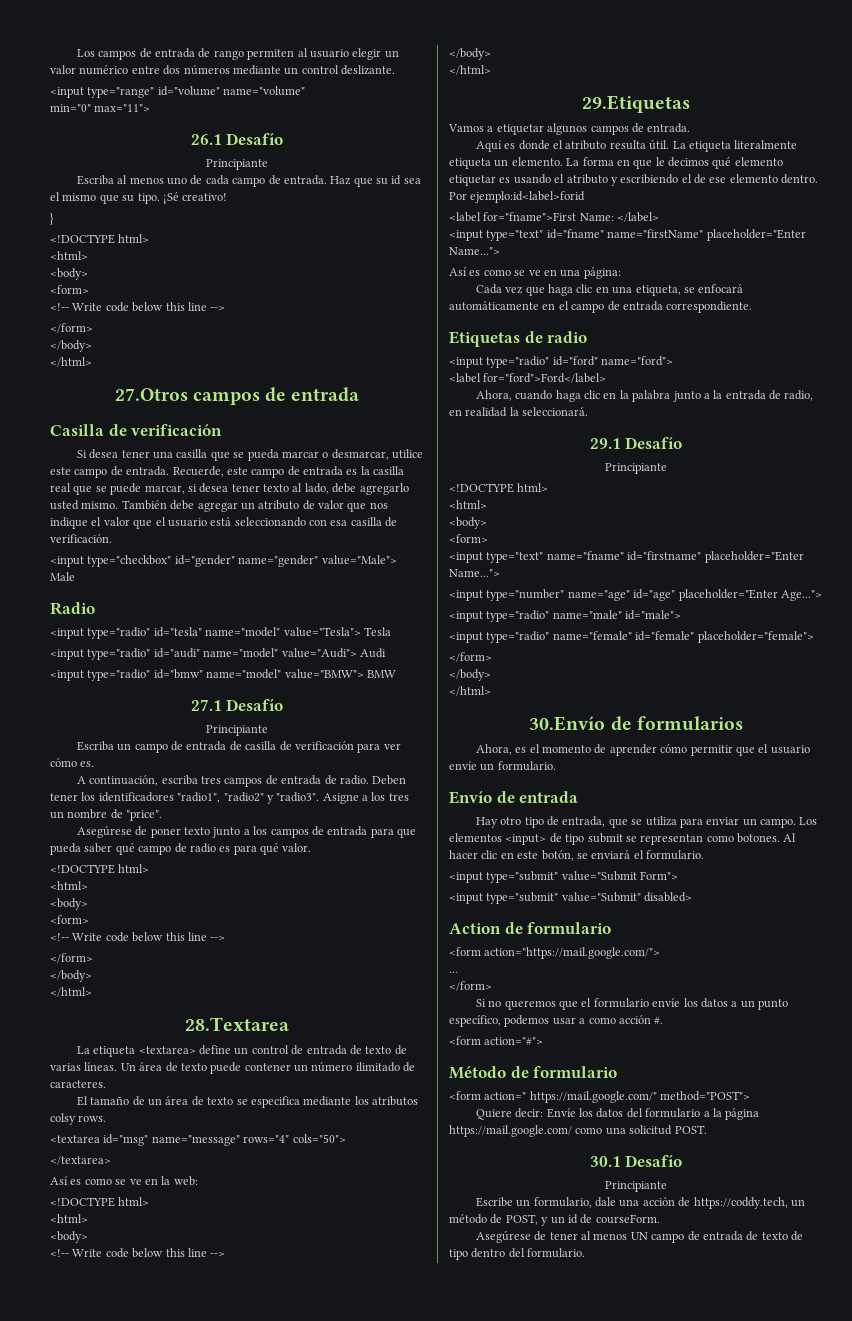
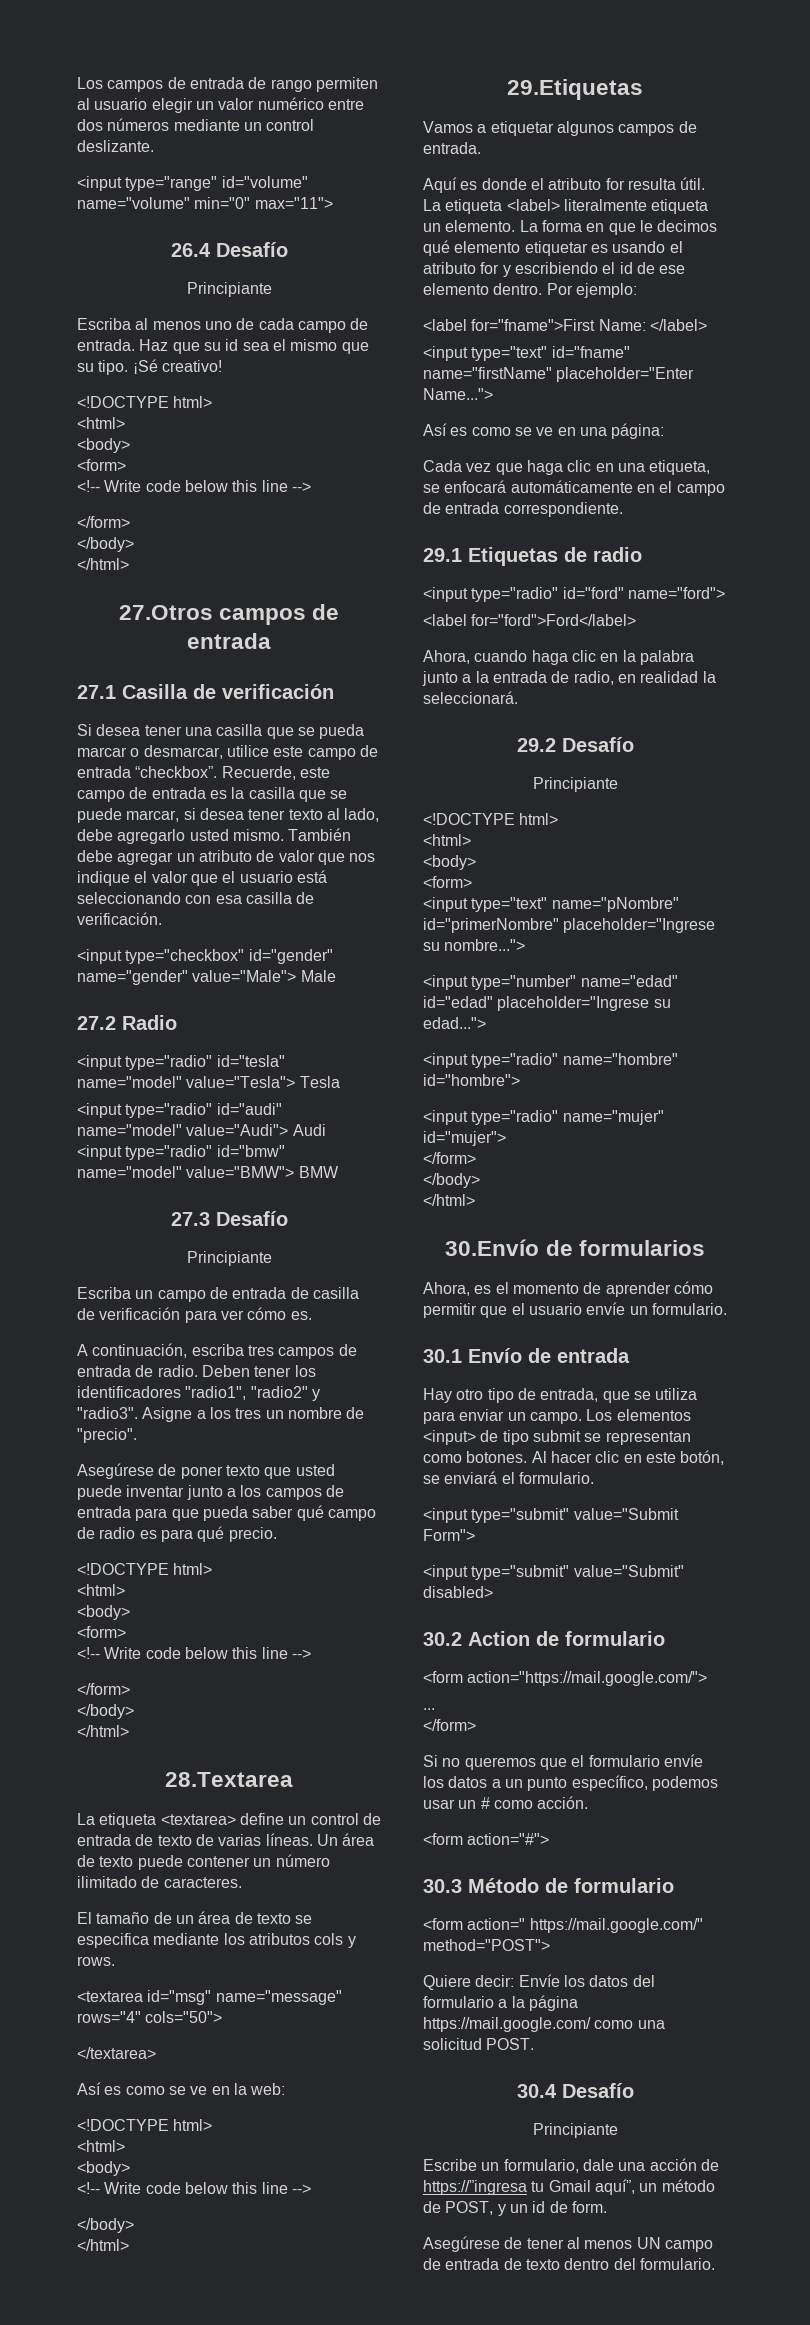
(306, 91) // -> (190, 203) none
[190,134,222,145] 26.1 -> [170,243,211,257] 26.4
[50,213,54,225] // } -> (222, 366) none
(360, 394) none -> [77,685,116,699] 27.1
[126,466,170,476] entrada. -> [77,766,218,778] entrada “checkbox”.
[50,483,71,492] real -> (295, 793) none
(75, 576) none -> [77,1016,116,1030] 27.2
[190,699,222,711] 27.1 -> [170,1212,210,1226] 27.3
[126,810,163,821] "price". -> [77,1428,137,1443] "precio".
(211, 831) none -> [264,1464,335,1479] [77,1485,185,1500] que usted puede inventar
[282,843,312,852] valor. -> [228,1527,277,1542] precio.
[50,1113,76,1125] colsy -> [314,1933,356,1948] cols y
(607, 145) none -> [605,178,625,190] for
(731, 146) none -> [506,199,560,211] <label>
(608, 179) none -> [480,262,500,274] for
(692, 178) none -> [619,262,633,274] id
[470,191,586,203] ejemplo:id<label>forid -> [575,283,637,298] ejemplo:
(753, 307) none -> [423,548,462,562] 29.1
[589,438,621,449] 29.1 -> [516,738,556,752] 29.2
[546,551,804,563] [449,569,500,577] [449,589,822,601] [449,610,682,622] [449,631,814,643] name="fname" id="firstname" placeholder="Enter Name..."> // <input type="number" name="age" id="age" placeholder="Enter Age..."> // <input type="radio" name="male" id="male"> // <input type="radio" name="female" id="female" placeholder="female"> -> [551,897,679,912] [423,918,716,933] [423,939,526,951] [423,975,678,990] [423,996,671,1011] [423,1017,486,1029] [423,1053,678,1068] [423,1074,520,1086] [423,1110,664,1125] [423,1131,506,1146] name="pNombre" id="primerNombre" placeholder="Ingrese su nombre..."> // <input type="number" name="edad" id="edad" placeholder="Ingrese su edad..."> // <input type="radio" name="hombre" id="hombre"> // <input type="radio" name="mujer" id="mujer">
(556, 766) none -> [423,1349,462,1363] 30.1
(693, 897) none -> [423,1632,462,1646] 30.2
[579,1015,664,1024] a como acción #. -> [458,1796,589,1809] un # como acción.
(544, 1041) none -> [423,1879,462,1893] 30.3
[589,1156,621,1167] 30.1 -> [516,2084,557,2098] 30.4
[693,1197,788,1209] https://coddy.tech, -> [423,2179,635,2195] https://”ingresa tu Gmail aquí”,
[595,1214,660,1224] courseForm. -> [571,2201,607,2213] form.
[791,1231,804,1241] [449,1249,468,1260] de tipo -> (560, 2264) none

